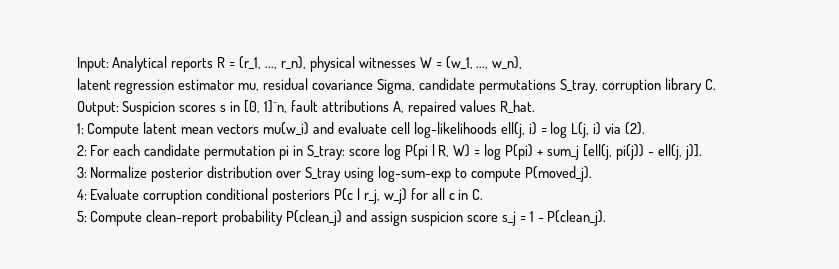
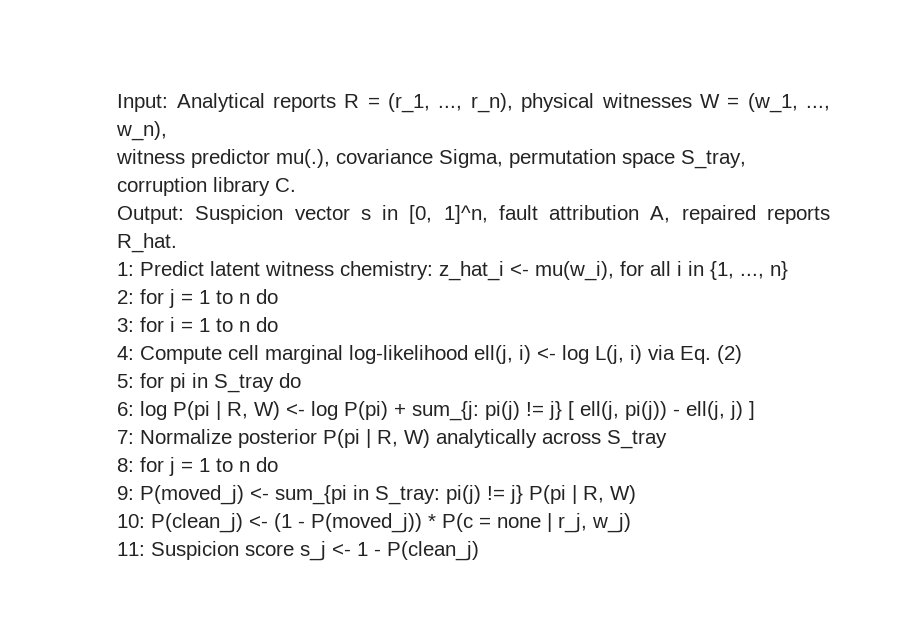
[76,78,556,94] latent regression estimator mu, residual covariance Sigma, candidate permutations -> [116,149,676,168] witness predictor mu(.), covariance Sigma, permutation space
[179,105,217,112] scores -> [294,206,350,220] vector
[321,100,389,112] attributions -> [549,205,640,220] attribution
[459,100,496,112] values -> [767,206,830,224] reports
[87,122,497,138] Compute latent mean vectors mu(w_i) and evaluate cell log-likelihoods -> [140,261,789,281] [117,289,279,308] [117,317,279,332] [117,345,469,364] Predict latent witness chemistry: z_hat_i <- mu(w_i), for all i in {1, ..., n} // 2: for j = 1 to n do // 3: for i = 1 to n do // 4: Compute cell marginal log-likelihood
[540,128,547,134] = -> [537,348,557,360] <-
[625,122,646,135] [76,144,380,160] (2). // 2: For each candidate permutation pi in S_tray: score -> [680,345,743,364] [117,373,302,393] [117,402,135,416] Eq. (2) // 5: for pi in S_tray do // 6:
[474,150,481,156] = -> [286,404,306,416] <-
[546,144,702,160] [76,166,592,182] [76,188,484,204] [76,210,463,226] sum_j [ell(j, pi(j)) - ell(j, j)]. // 3: Normalize posterior distribution over S_tray using log-sum-exp to compute P(moved_j). // 4: Evaluate corruption conditional posteriors P(c | r_j, w_j) for all c in C. // 5: Compute clean-report probability P(clean_j) and assign suspicion -> [412,401,756,421] [117,429,668,449] [117,457,279,476] [117,485,637,505] [117,513,632,533] [117,541,240,560] sum_{j: pi(j) != j} [ ell(j, pi(j)) - ell(j, j) ] // 7: Normalize posterior P(pi | R, W) analytically across S_tray // 8: for j = 1 to n do // 9: P(moved_j) <- sum_{pi in S_tray: pi(j) != j} P(pi | R, W) // 10: P(clean_j) <- (1 - P(moved_j)) * P(c = none | r_j, w_j) // 11: Suspicion
[519,216,526,222] = -> [332,544,352,556] <-
[547,210,607,226] P(clean_j). -> [387,541,480,561] P(clean_j)

